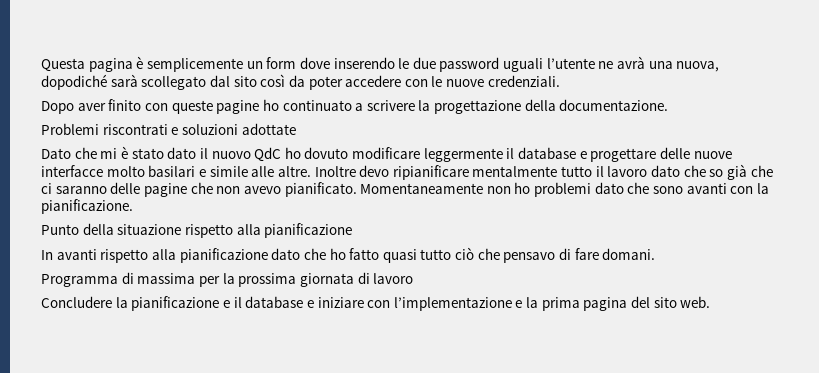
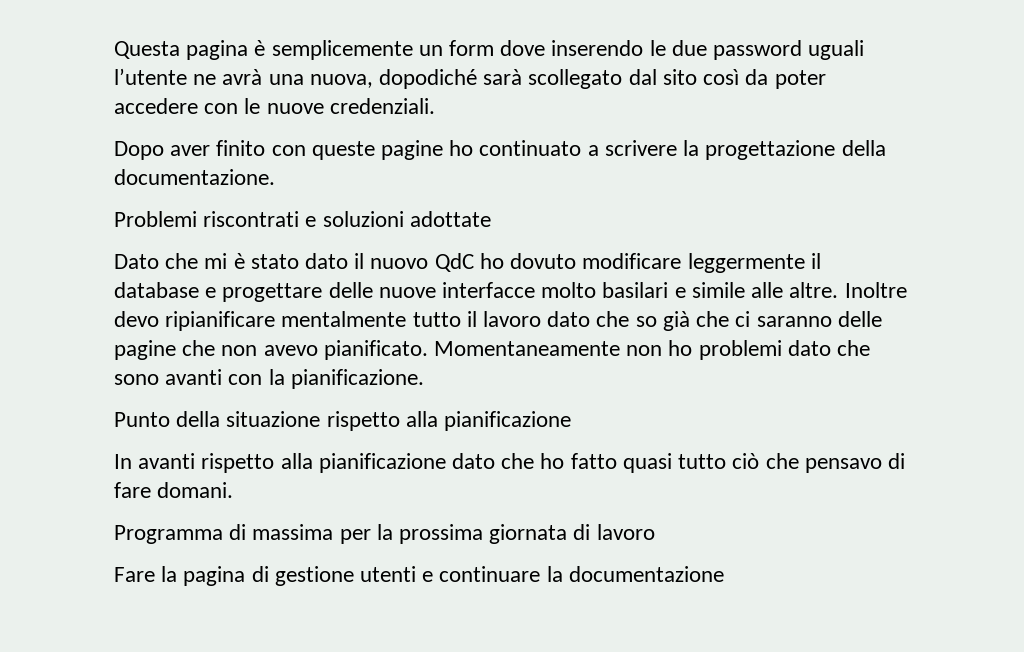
[41,296,711,311] Concludere la pianificazione e il database e iniziare con l’implementazione e la prima pagina del sito web. -> [114,566,724,586] Fare la pagina di gestione utenti e continuare la documentazione

